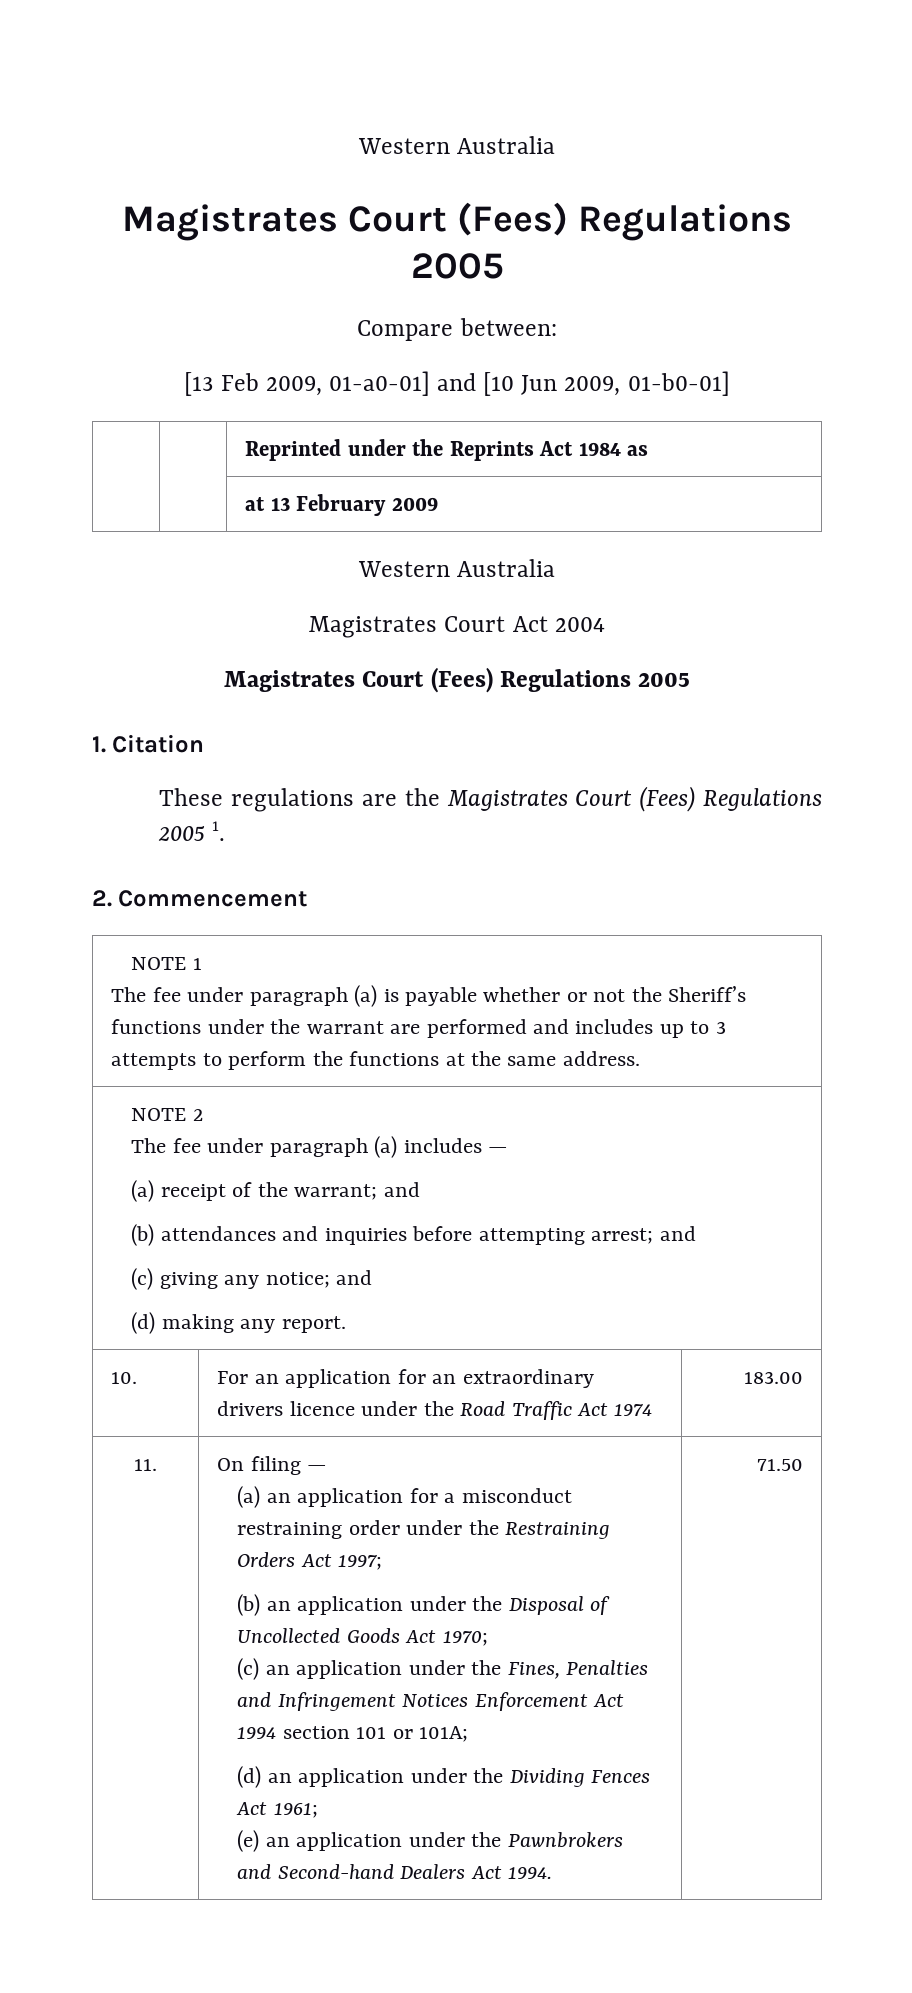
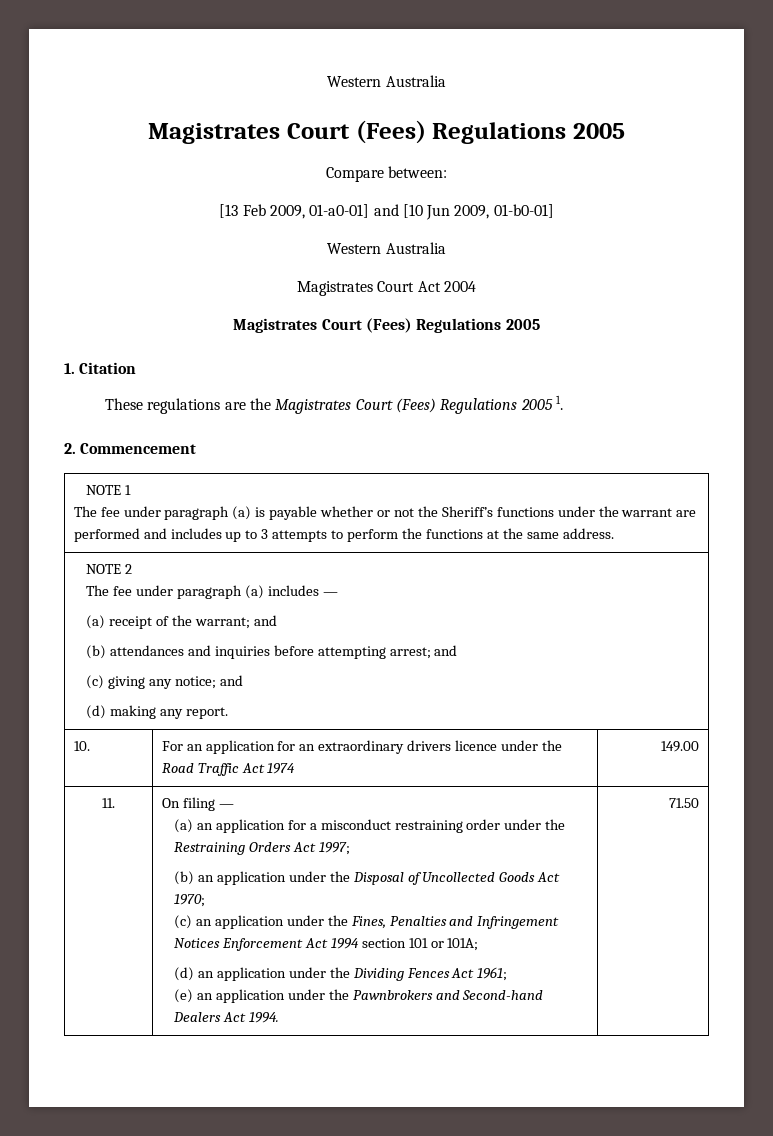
[245,439,648,461] [245,494,438,516] // | | Reprinted under the Reprints Act 1984 as // | | at 13 February 2009 -> (554, 211) none
[743,1371,803,1384] 183.00 -> [661,741,700,752] 149.00

